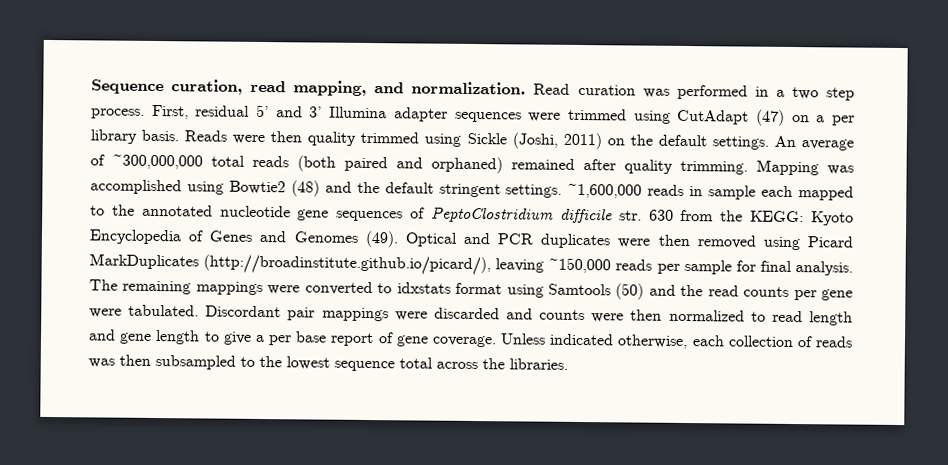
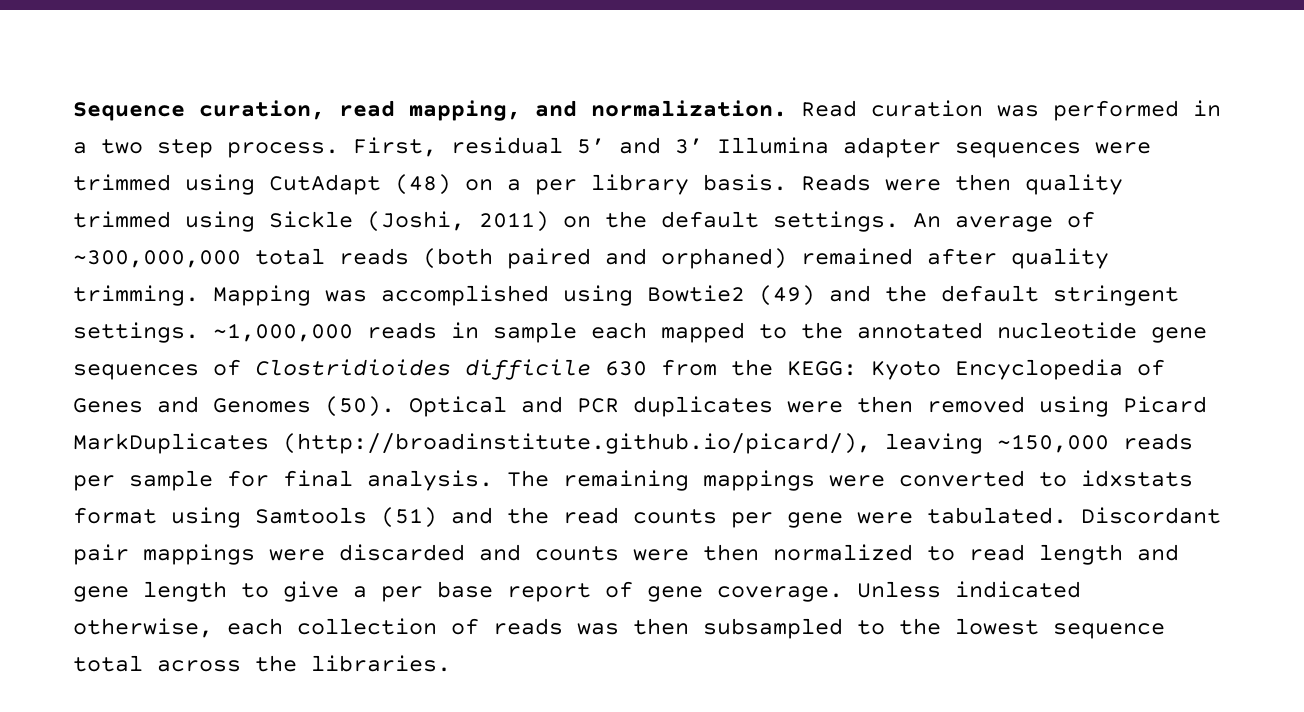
[755,109,785,126] (47) -> [395,174,451,195] (48)
[290,180,320,197] (48) -> [759,285,815,306] (49)
[567,183,643,199] ~1,600,000 -> [213,323,353,342] ~1,000,000
[431,206,642,224] PeptoClostridium difficile str. -> [255,359,591,380] Clostridioides difficile
[364,230,399,248] (49). -> [325,396,395,417] (50).
[615,283,645,300] (50) -> [381,507,437,528] (51)

